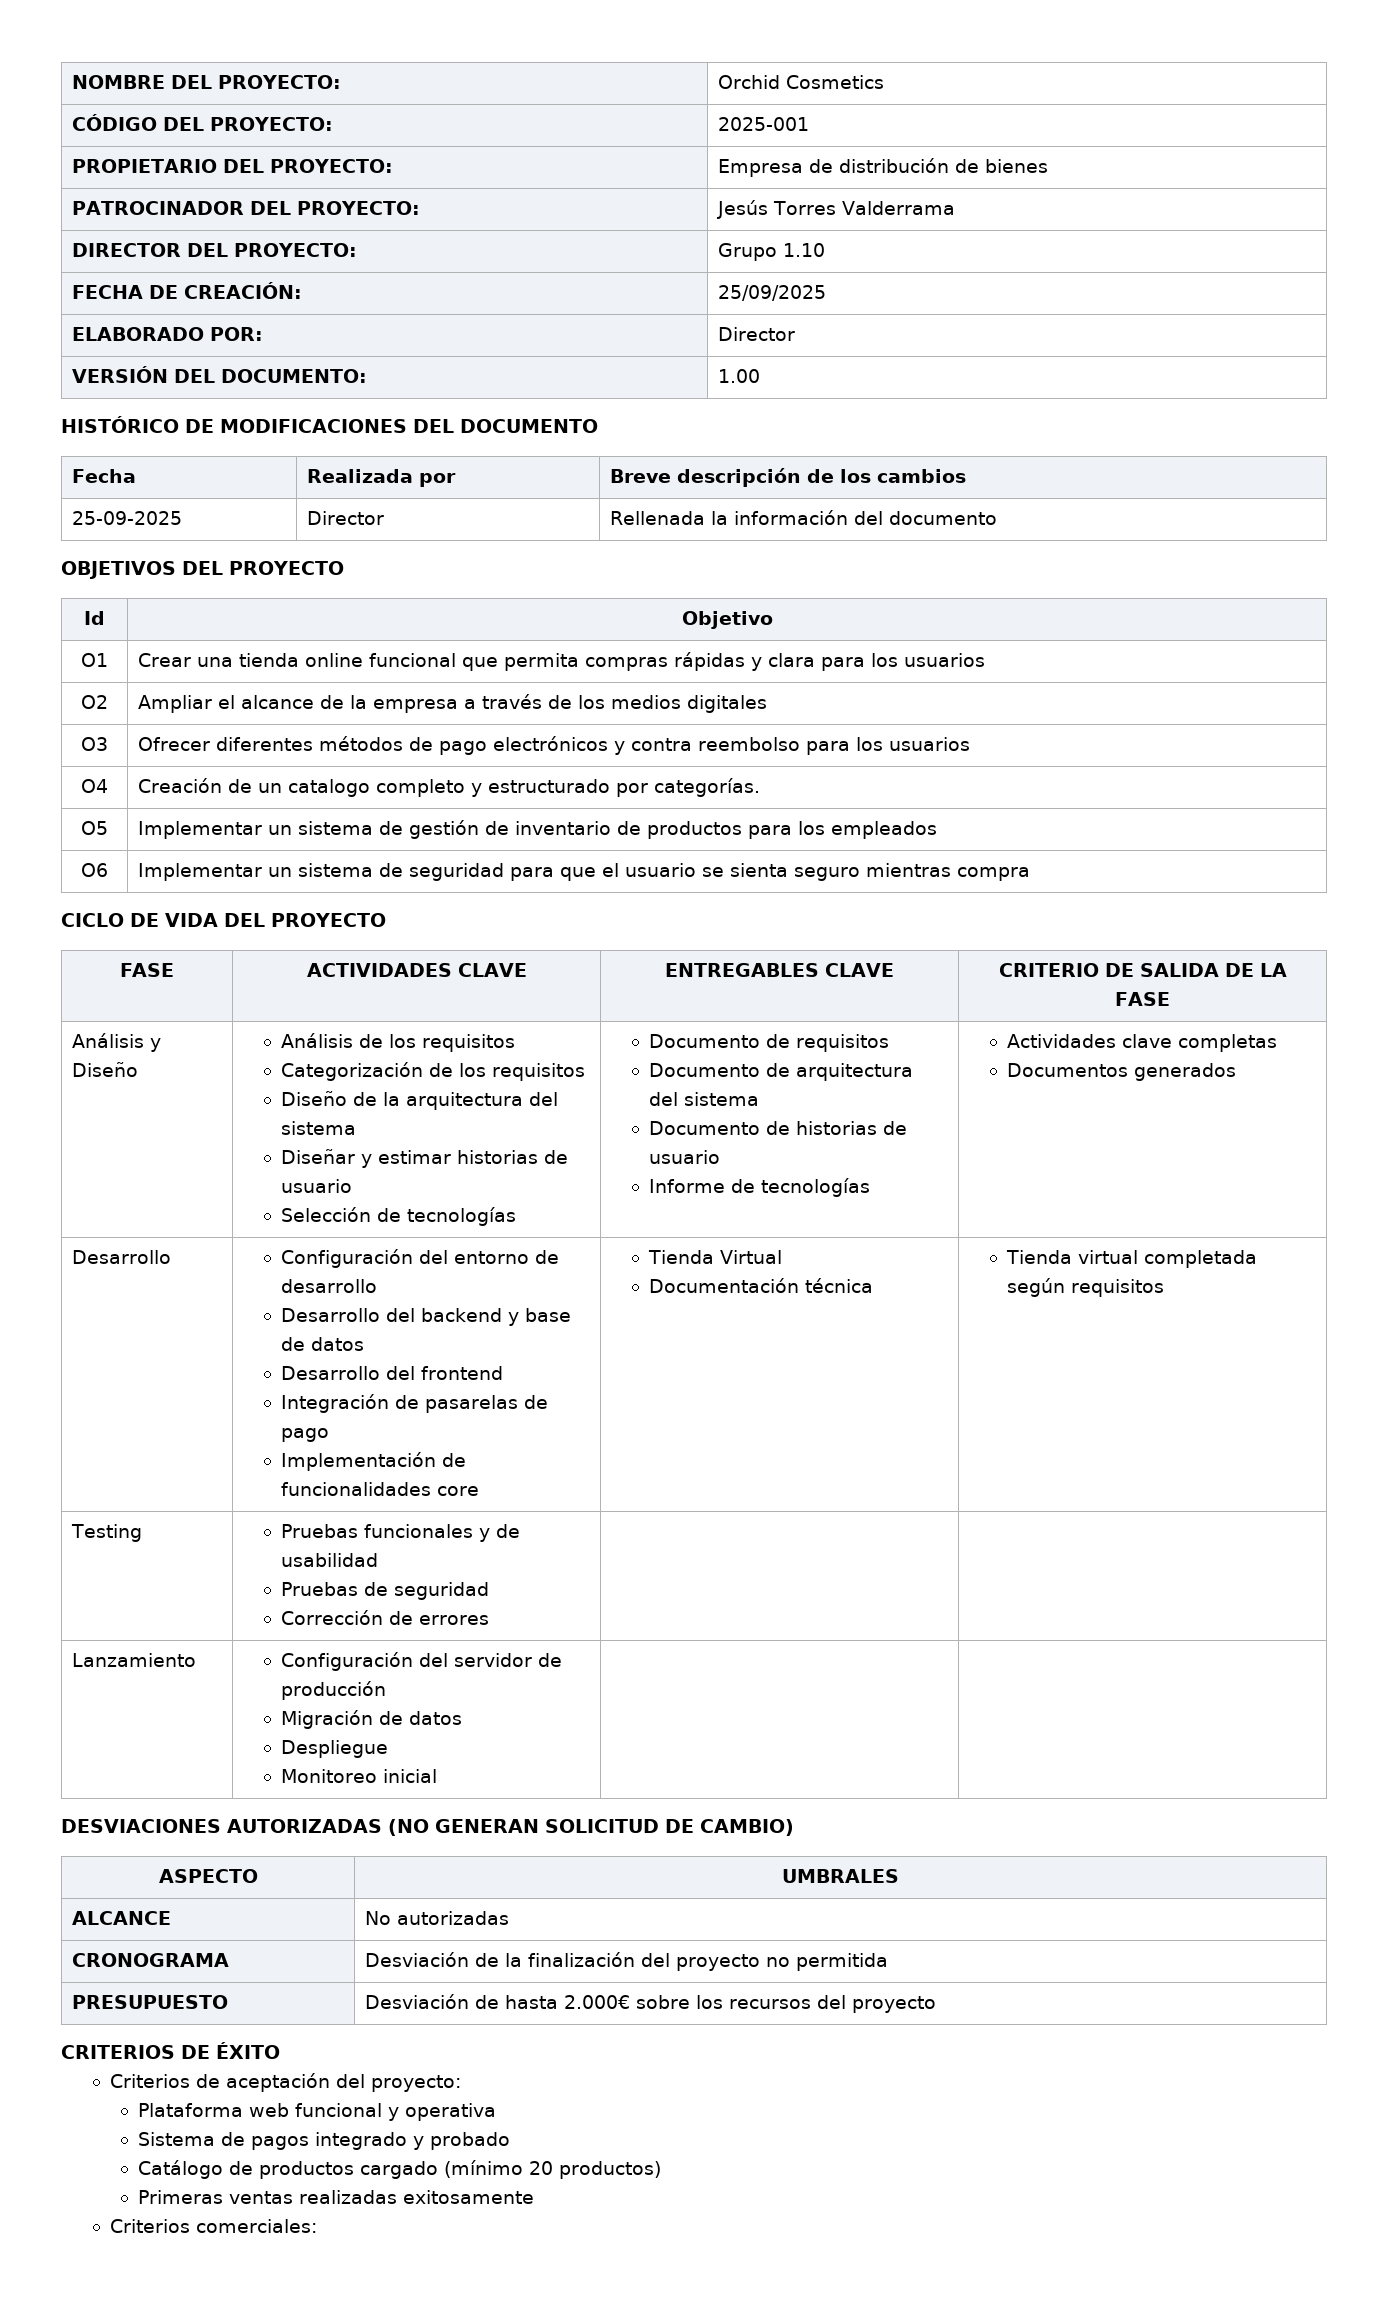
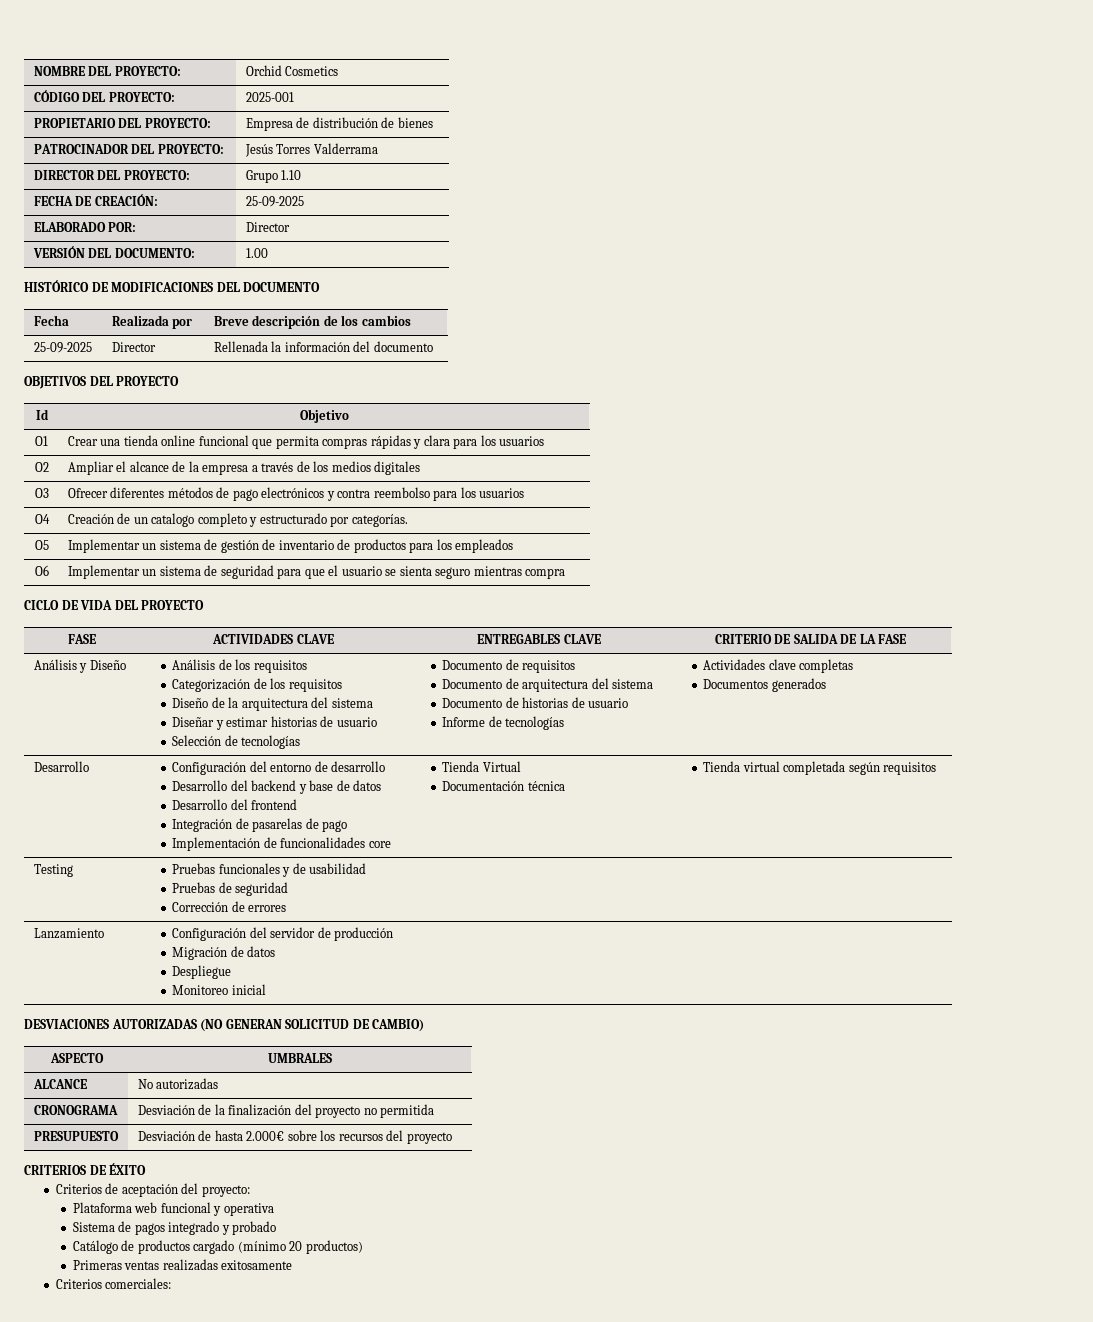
[718,285,827,301] 25/09/2025 -> [245,196,304,207] 25-09-2025

